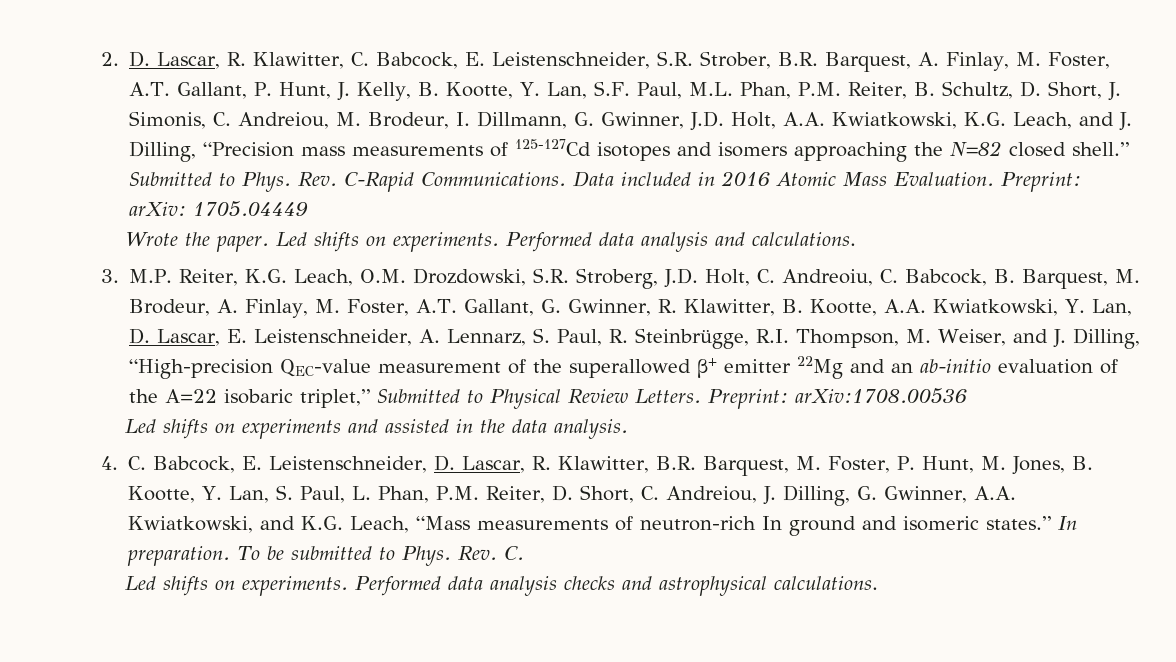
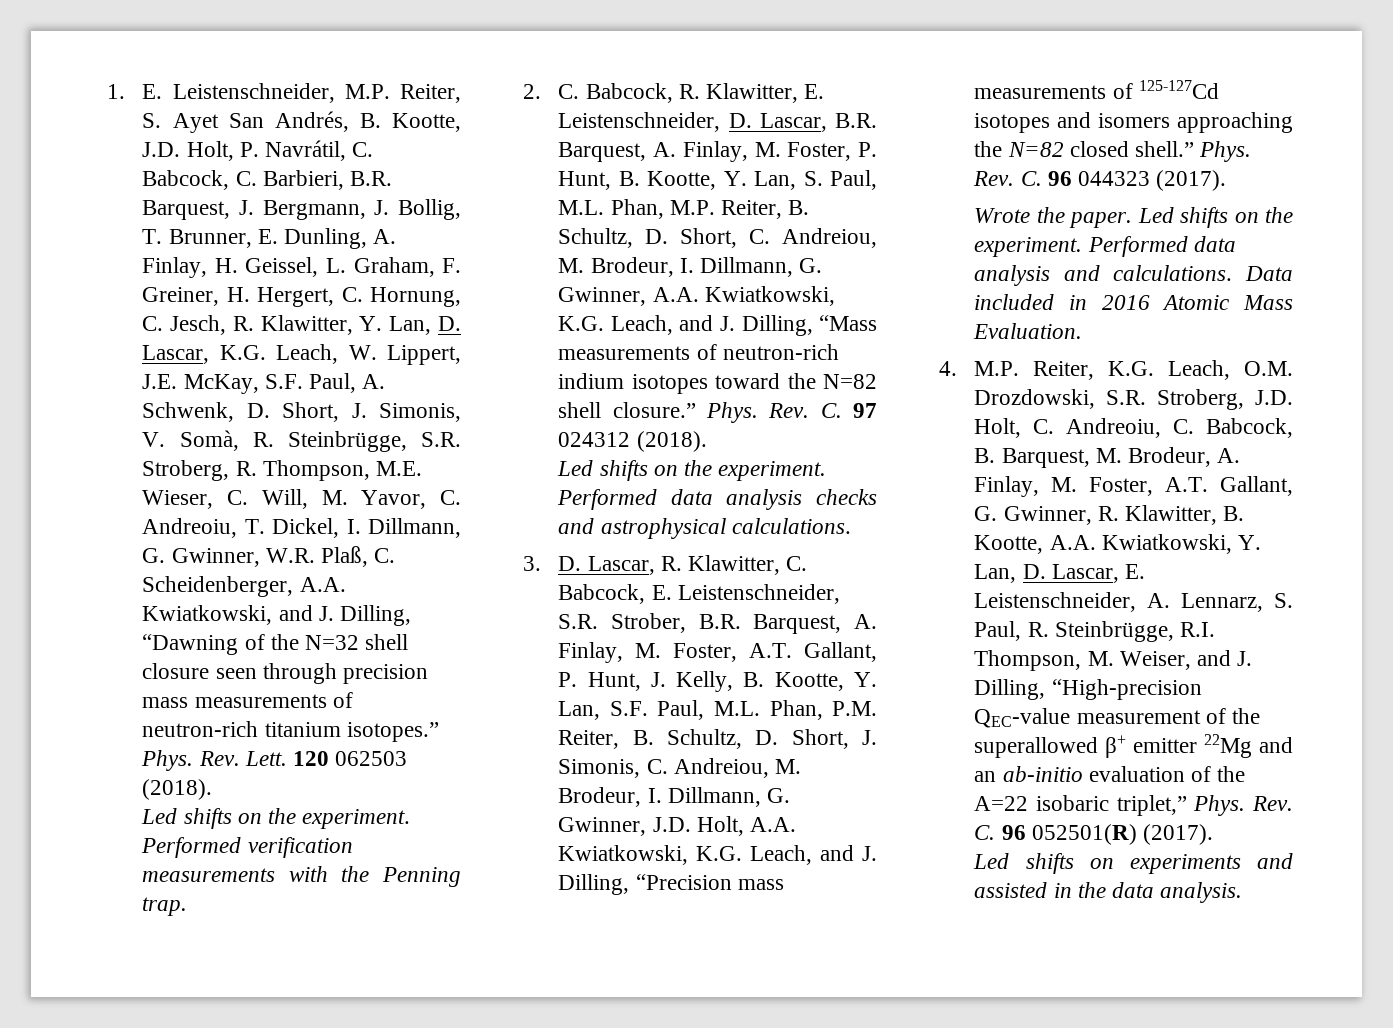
[101,52,119,66] 2. -> [107,83,461,103] [142,111,461,133] [142,140,374,161] [142,170,393,190] [142,199,461,220] [142,228,397,249] [142,257,461,278] [142,287,461,307] [142,315,462,335] [142,344,461,365] [142,373,386,394] [142,402,461,422] [142,430,461,452] [142,460,423,481] [142,489,461,509] [142,518,461,538] [142,546,396,567] [142,576,346,597] [142,605,412,626] [142,634,409,655] [142,663,429,684] [142,692,353,708] [142,721,439,742] [141,750,408,771] [142,779,213,800] [141,808,411,829] [141,837,353,858] [142,866,461,887] [142,897,188,916] [523,83,825,103] [558,112,877,132] [558,141,877,162] [558,170,877,190] [558,199,810,219] [558,228,877,248] [558,257,823,277] [558,286,835,306] [558,315,877,336] [558,344,839,360] [558,373,877,394] [558,402,877,423] [558,431,707,452] [557,460,827,481] [557,489,877,510] [558,518,851,539] [523,556,541,571] 1. E. Leistenschneider, M.P. Reiter, S. Ayet San Andrés, B. Kootte, J.D. Holt, P. Navrátil, C. Babcock, C. Barbieri, B.R. Barquest, J. Bergmann, J. Bollig, T. Brunner, E. Dunling, A. Finlay, H. Geissel, L. Graham, F. Greiner, H. Hergert, C. Hornung, C. Jesch, R. Klawitter, Y. Lan, D. Lascar, K.G. Leach, W. Lippert, J.E. McKay, S.F. Paul, A. Schwenk, D. Short, J. Simonis, V. Somà, R. Steinbrügge, S.R. Stroberg, R. Thompson, M.E. Wieser, C. Will, M. Yavor, C. Andreoiu, T. Dickel, I. Dillmann, G. Gwinner, W.R. Plaß, C. Scheidenberger, A.A. Kwiatkowski, and J. Dilling, “Dawning of the N=32 shell closure seen through precision mass measurements of neutron-rich titanium isotopes.” Phys. Rev. Lett. 120 062503 (2018). // Led shifts on the experiment. Performed verification measurements with the Penning trap. // 2. C. Babcock, R. Klawitter, E. Leistenschneider, D. Lascar, B.R. Barquest, A. Finlay, M. Foster, P. Hunt, B. Kootte, Y. Lan, S. Paul, M.L. Phan, M.P. Reiter, B. Schultz, D. Short, C. Andreiou, M. Brodeur, I. Dillmann, G. Gwinner, A.A. Kwiatkowski, K.G. Leach, and J. Dilling, “Mass measurements of neutron-rich indium isotopes toward the N=82 shell closure.” Phys. Rev. C. 97 024312 (2018). // Led shifts on the experiment. Performed data analysis checks and astrophysical calculations. // 3.
[129,172,567,192] Submitted to Phys. Rev. C-Rapid Communications. -> [1199,141,1252,162] [973,170,1227,191] [974,207,1293,228] [974,236,1236,257] [974,265,1233,286] Phys. Rev. C. 96 044323 (2017). // Wrote the paper. Led shifts on the experiment. Performed data analysis and calculations.
[1001,172,1082,192] [129,201,309,217] [125,232,857,252] [101,269,119,283] Preprint: arXiv: 1705.04449 // Wrote the paper. Led shifts on experiments. Performed data analysis and calculations. // 3. -> [939,361,957,376] // 4.
[377,388,968,409] Submitted to Physical Review Letters. Preprint: arXiv:1708.00536 -> [1193,795,1293,816] [974,824,1214,845] Phys. Rev. C. 96 052501(R) (2017).
[101,455,1094,476] [128,485,1017,506] [128,516,1078,536] [127,546,525,566] [125,576,879,596] // 4. C. Babcock, E. Leistenschneider, D. Lascar, R. Klawitter, B.R. Barquest, M. Foster, P. Hunt, M. Jones, B. Kootte, Y. Lan, S. Paul, L. Phan, P.M. Reiter, D. Short, C. Andreiou, J. Dilling, G. Gwinner, A.A. Kwiatkowski, and K.G. Leach, “Mass measurements of neutron-rich In ground and isomeric states.” In preparation. To be submitted to Phys. Rev. C. // Led shifts on experiments. Performed data analysis checks and astrophysical calculations. -> (1243, 892) none

